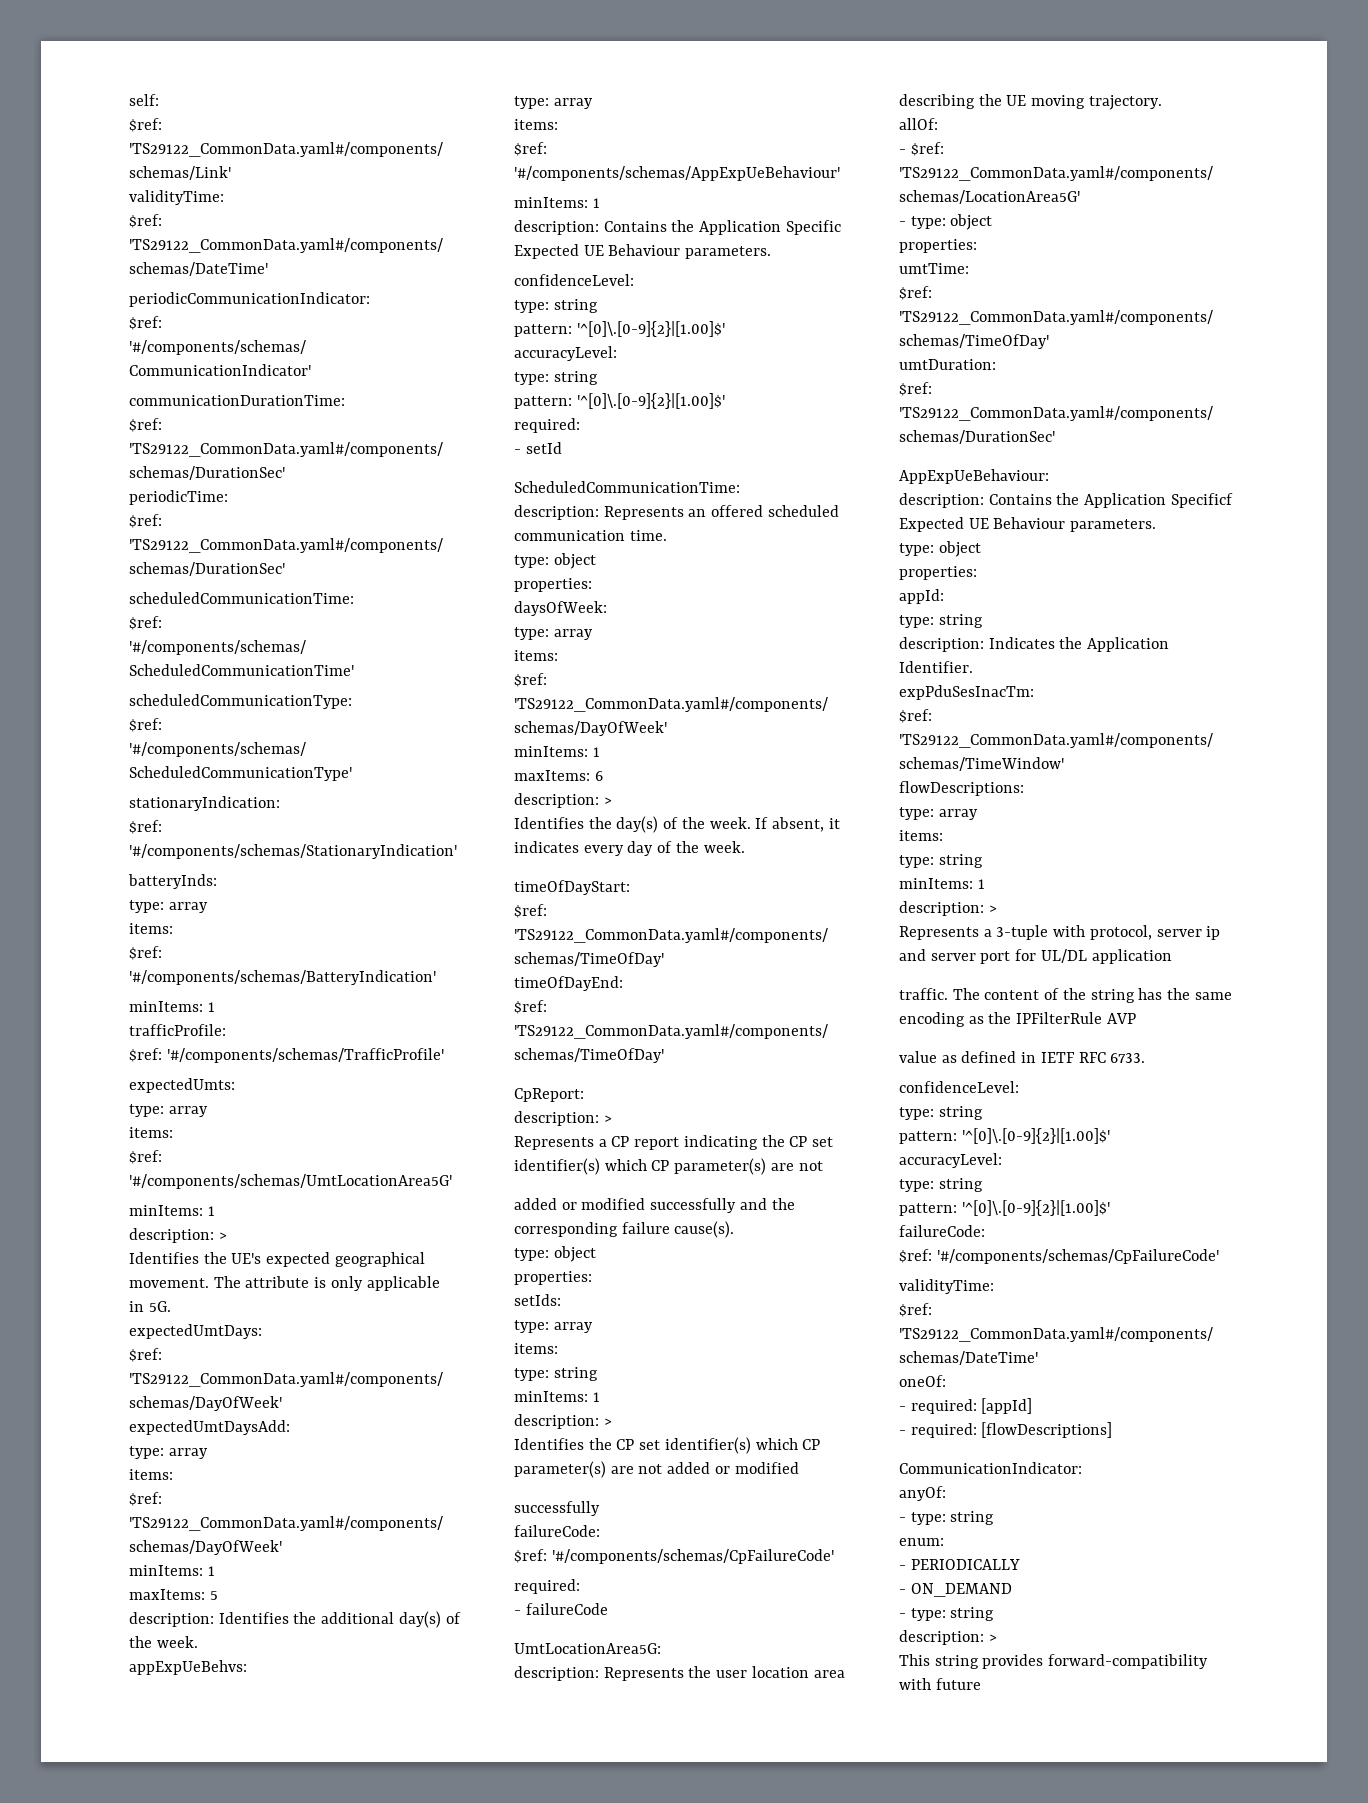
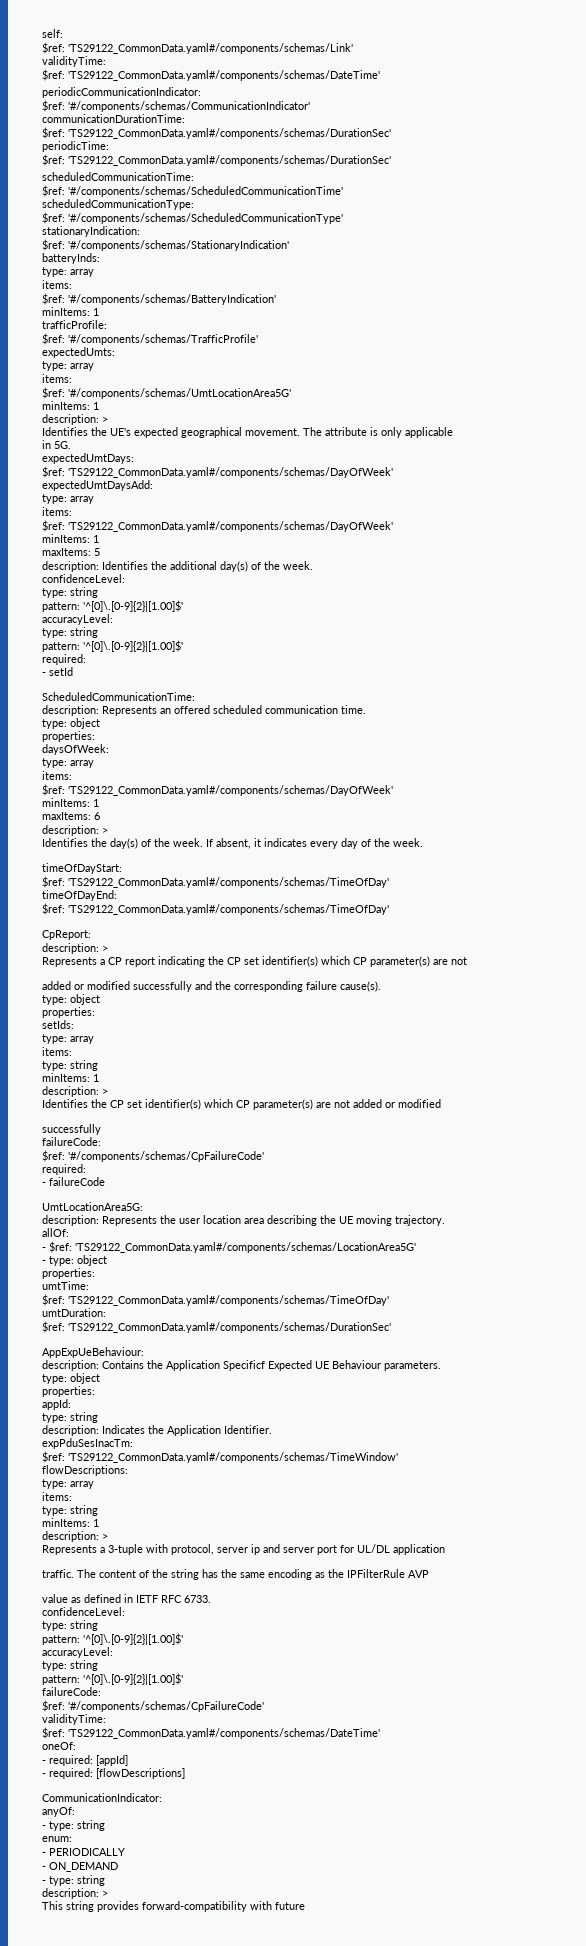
[129,1660,247,1675] [514,96,593,109] [514,119,558,130] [514,142,547,156] [514,166,840,181] [514,197,600,208] [514,220,841,235] [514,244,772,259] // appExpUeBehvs: // type: array // items: // $ref: '#/components/schemas/AppExpUeBehaviour' // minItems: 1 // description: Contains the Application Specific Expected UE Behaviour parameters. -> (313, 565) none

